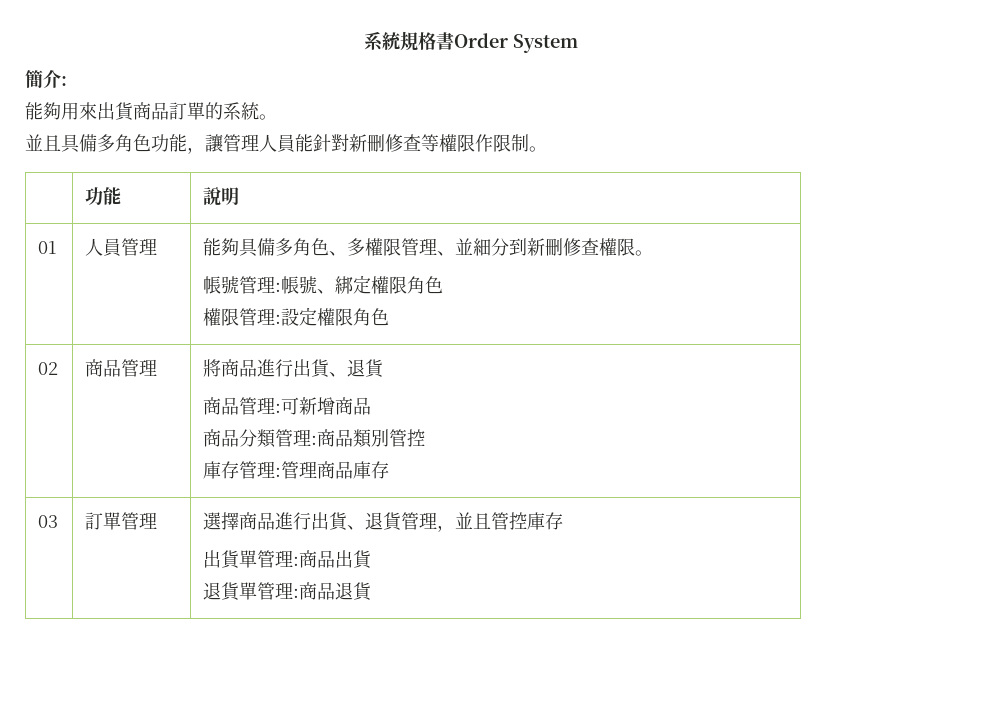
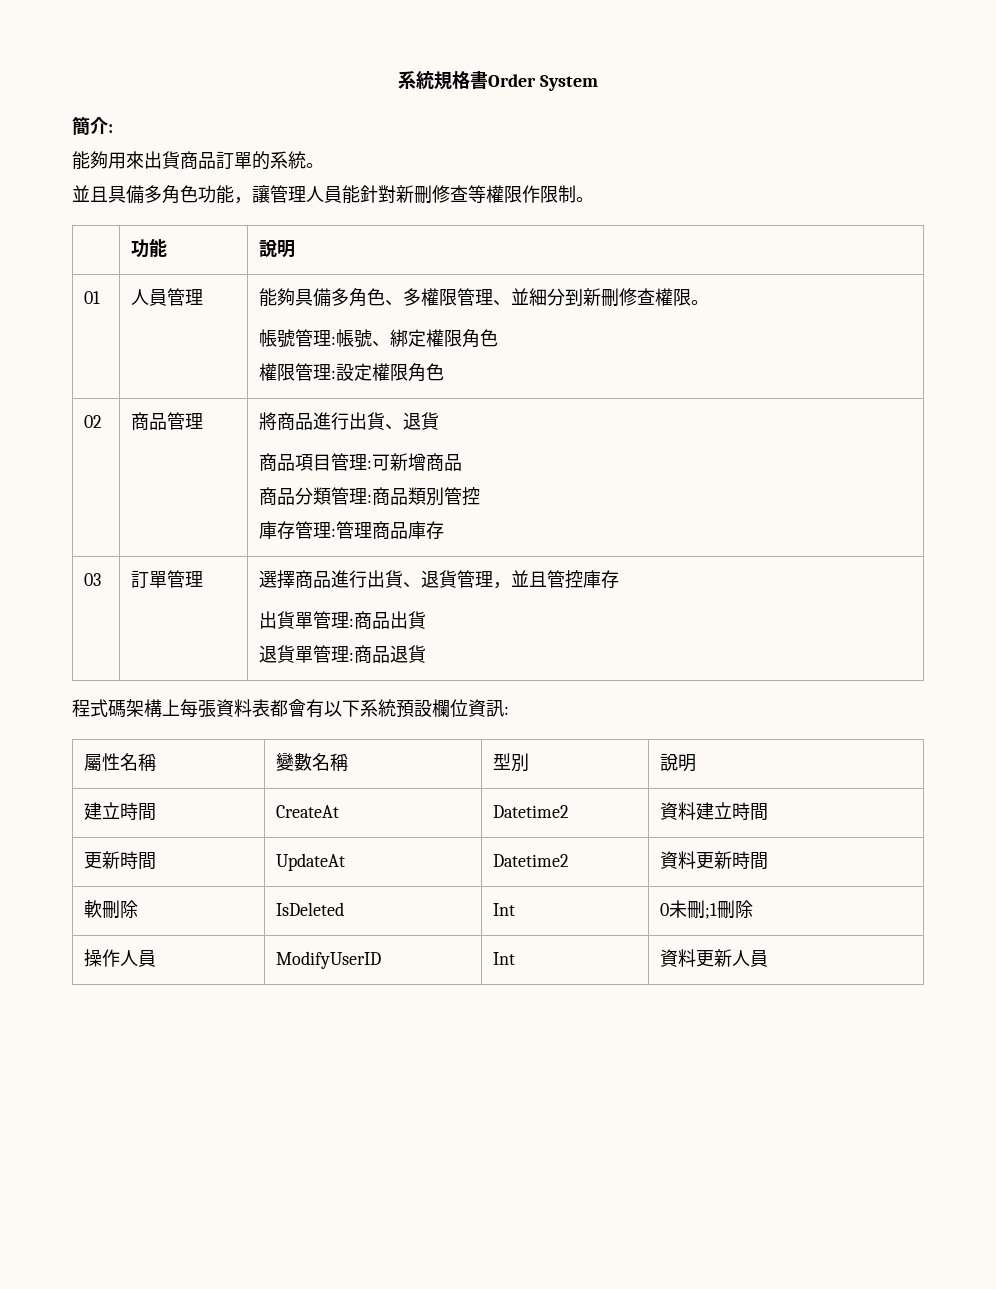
(240, 406) none -> [294,454,331,471] 項目
(373, 591) none -> [72,699,509,718] [83,753,156,771] [275,752,348,771] [492,753,529,772] [659,753,696,772] [83,802,156,821] [275,805,339,818] [492,805,569,818] [659,802,768,821] [83,851,156,870] [275,853,345,871] [492,854,569,867] [659,851,768,870] [83,900,138,919] [275,902,344,916] [492,903,515,916] [659,900,753,919] [83,949,156,967] [275,951,381,969] [492,952,515,965] [659,949,768,967] // 程式碼架構上每張資料表都會有以下系統預設欄位資訊: // 屬性名稱 | 變數名稱 | 型別 | 說明 // 建立時間 | CreateAt | Datetime2 | 資料建立時間 // 更新時間 | UpdateAt | Datetime2 | 資料更新時間 // 軟刪除 | IsDeleted | Int | 0未刪;1刪除 // 操作人員 | ModifyUserID | Int | 資料更新人員

